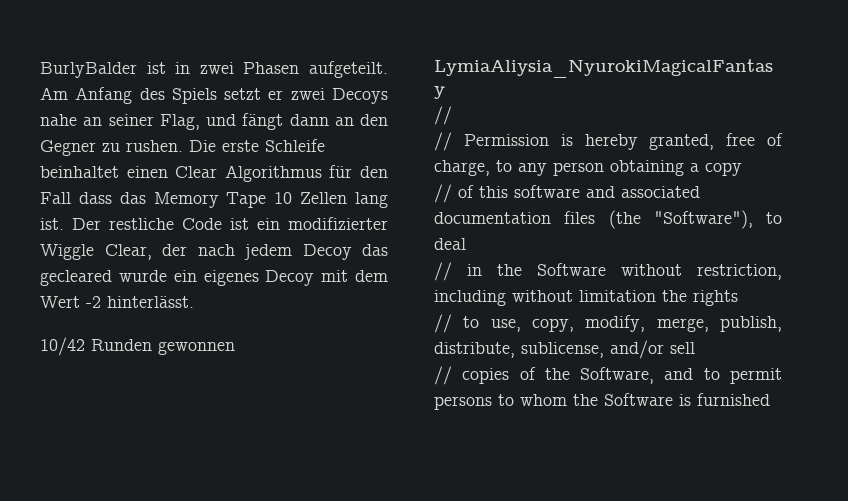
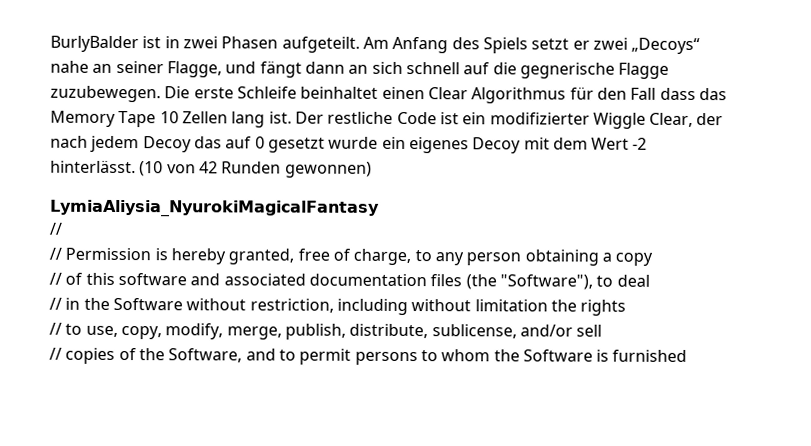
[331,88,388,104] Decoys -> [631,37,701,55] „Decoys“
[159,114,200,130] Flag, -> [166,61,222,78] Flagge,
[360,114,388,126] [40,140,183,156] den Gegner zu rushen. -> [371,61,670,79] [50,85,161,103] sich schnell auf die gegnerische Flagge zuzubewegen.
[40,270,112,286] gecleared -> [225,136,325,153] auf 0 gesetzt
[40,337,235,356] // 10/42 Runden gewonnen -> [139,161,372,178] (10 von 42 Runden gewonnen)

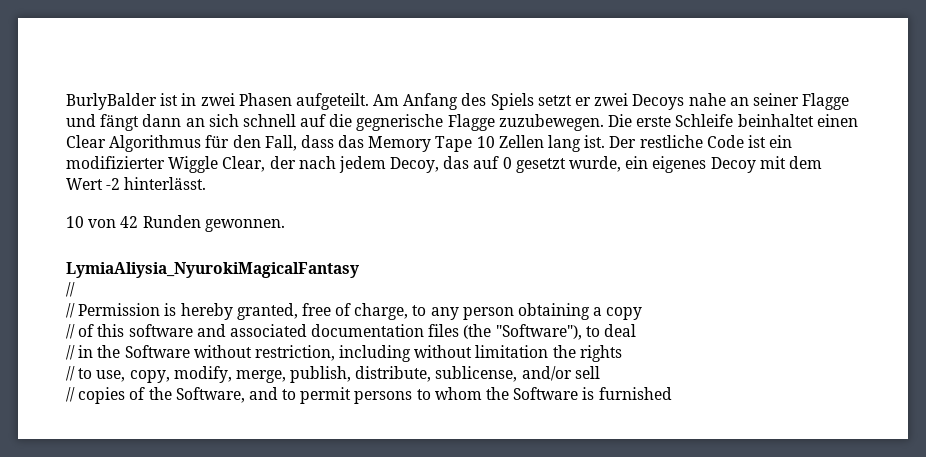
[631,37,701,55] „Decoys“ -> [632,94,685,110] Decoys
[166,61,222,78] Flagge, -> [802,93,850,110] Flagge
[630,87,657,100] Fall -> [264,135,297,151] Fall,
[142,136,192,153] Decoy -> [390,157,440,173] Decoy,
[328,136,379,149] wurde -> [569,156,622,172] wurde,
[139,161,164,177] (10 -> [66,216,84,228] // 10
[284,161,372,178] gewonnen) -> [204,219,285,232] gewonnen.

